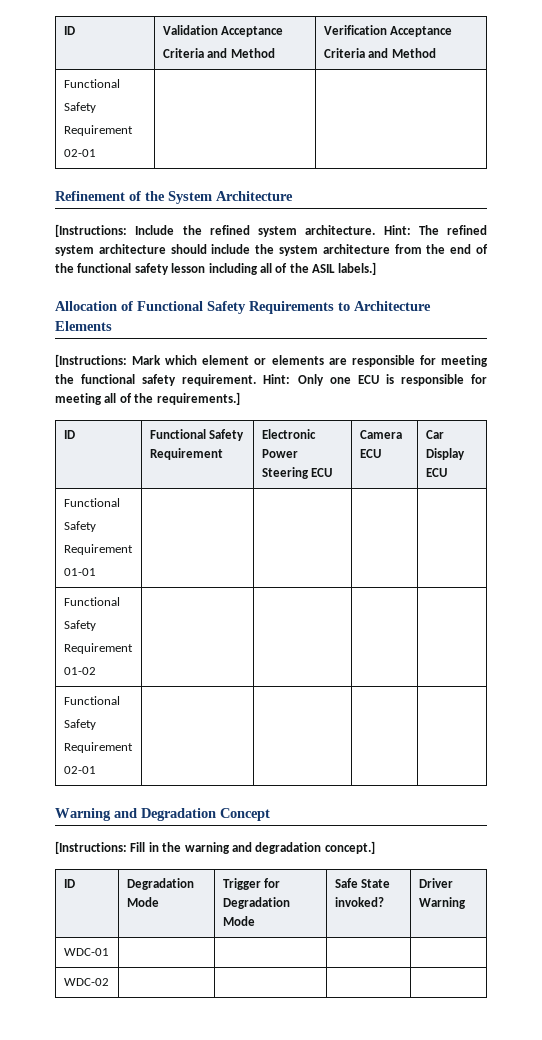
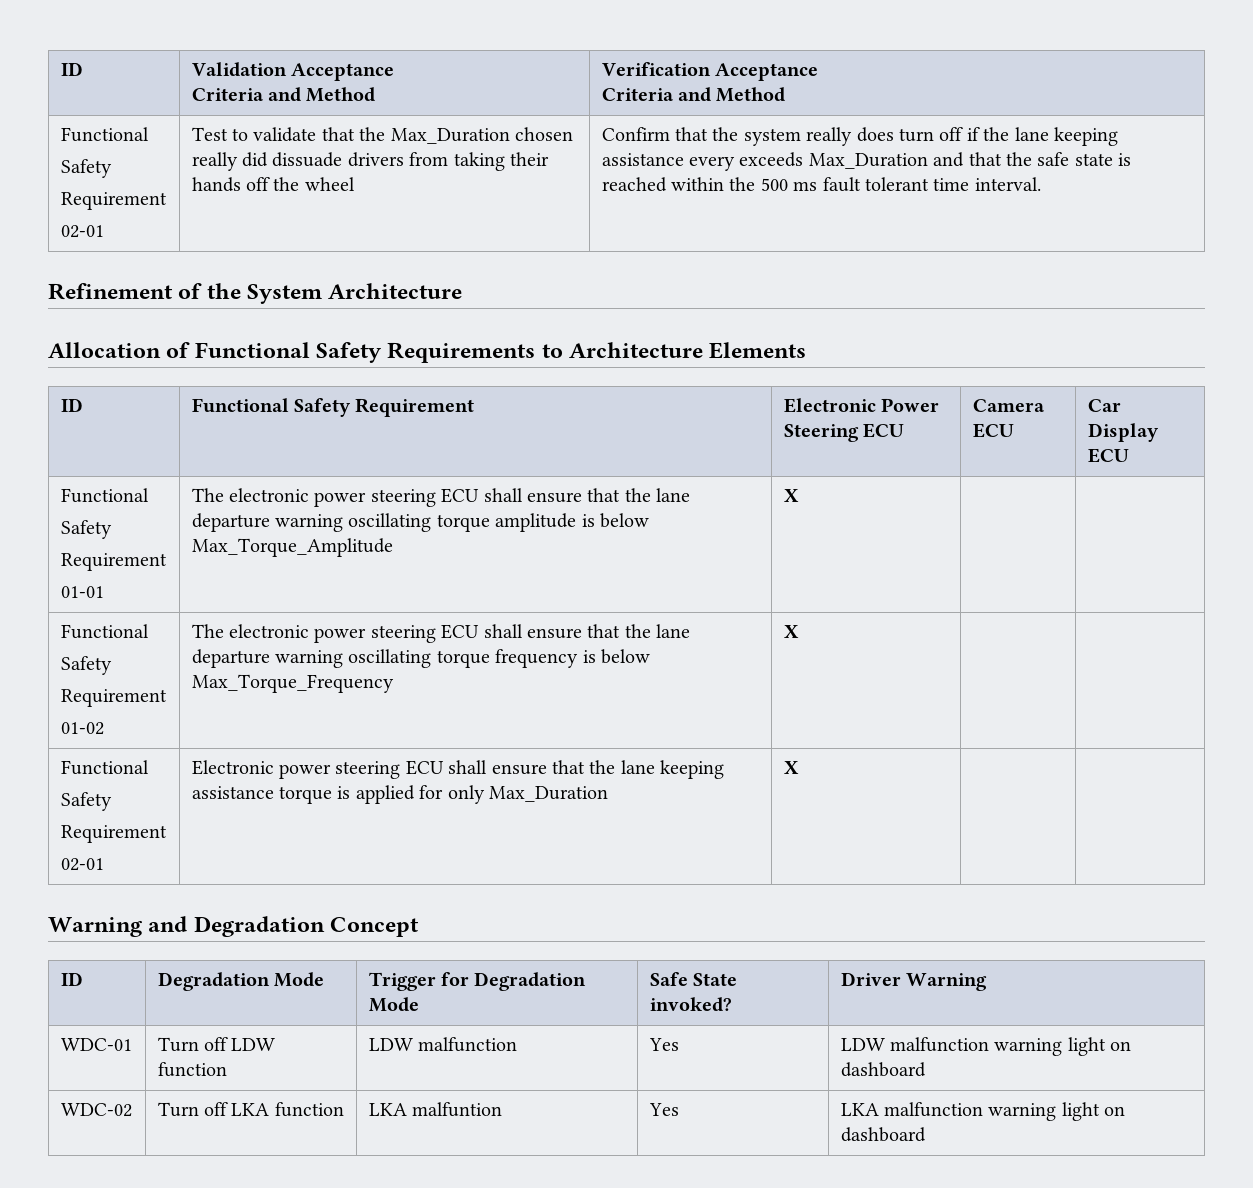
(96, 153) | -> [191,127,573,144] [191,152,549,171] [191,177,355,192] [601,127,1118,146] [601,152,1132,171] [601,177,1041,192] Test to validate that the Max_Duration chosen really did dissuade drivers from taking their hands off the wheel | Confirm that the system really does turn off if the lane keeping assistance every exceeds Max_Duration and that the safe state is reached within the 500 ms fault tolerant time interval.
[55,224,487,237] [55,244,489,256] [55,262,377,275] // [Instructions: Include the refined system architecture. Hint: The refined system architecture should include the system architecture from the end of the functional safety lesson including all of the ASIL labels.] -> (463, 291) none
[55,354,488,367] [55,374,488,386] [55,392,240,405] // [Instructions: Mark which element or elements are responsible for meeting the functional safety requirement. Hint: Only one ECU is responsible for meeting all of the requirements.] -> (807, 350) none
[63,597,120,606] [63,620,96,631] [63,643,133,654] [63,667,96,675] [63,696,120,705] [63,719,96,730] [63,742,133,753] [63,766,96,774] [55,808,270,821] [55,841,375,854] | | | // Functional // Safety // Requirement // 01-02 | | | | // Functional // Safety // Requirement // 02-01 | | | | // Warning and Degradation Concept // [Instructions: Fill in the warning and degradation concept.] -> [191,488,691,507] [191,513,649,532] [191,538,393,557] [783,489,799,502] [60,624,149,639] [60,656,112,675] [60,689,167,707] [60,722,104,735] [191,624,691,643] [191,649,650,668] [191,674,394,693] [783,625,799,638] [60,760,149,775] [60,792,112,811] [60,825,167,843] [60,858,104,871] [191,760,725,779] [191,785,608,804] [783,761,799,774] [48,916,420,937] The electronic power steering ECU shall ensure that the lane departure warning oscillating torque amplitude is below Max_Torque_Amplitude | X | | // Functional // Safety // Requirement // 01-02 | The electronic power steering ECU shall ensure that the lane departure warning oscillating torque frequency is below Max_Torque_Frequency | X | | // Functional // Safety // Requirement // 02-01 | Electronic power steering ECU shall ensure that the lane keeping assistance torque is applied for only Max_Duration | X | | // Warning and Degradation Concept
[63,978,109,986] | | | // WDC-02 | | | | -> [157,1037,276,1052] [157,1062,227,1077] [368,1037,517,1052] [648,1038,679,1051] [840,1037,1132,1056] [840,1062,926,1077] [60,1103,132,1117] [157,1102,344,1117] [368,1102,502,1117] [648,1103,679,1116] [840,1102,1126,1121] [840,1127,926,1142] Turn off LDW function | LDW malfunction | Yes | LDW malfunction warning light on dashboard // WDC-02 | Turn off LKA function | LKA malfuntion | Yes | LKA malfunction warning light on dashboard

